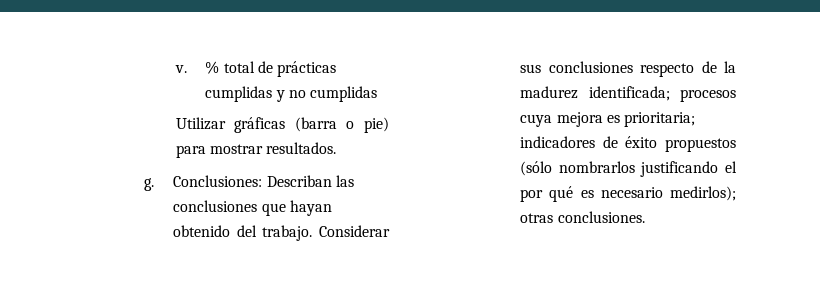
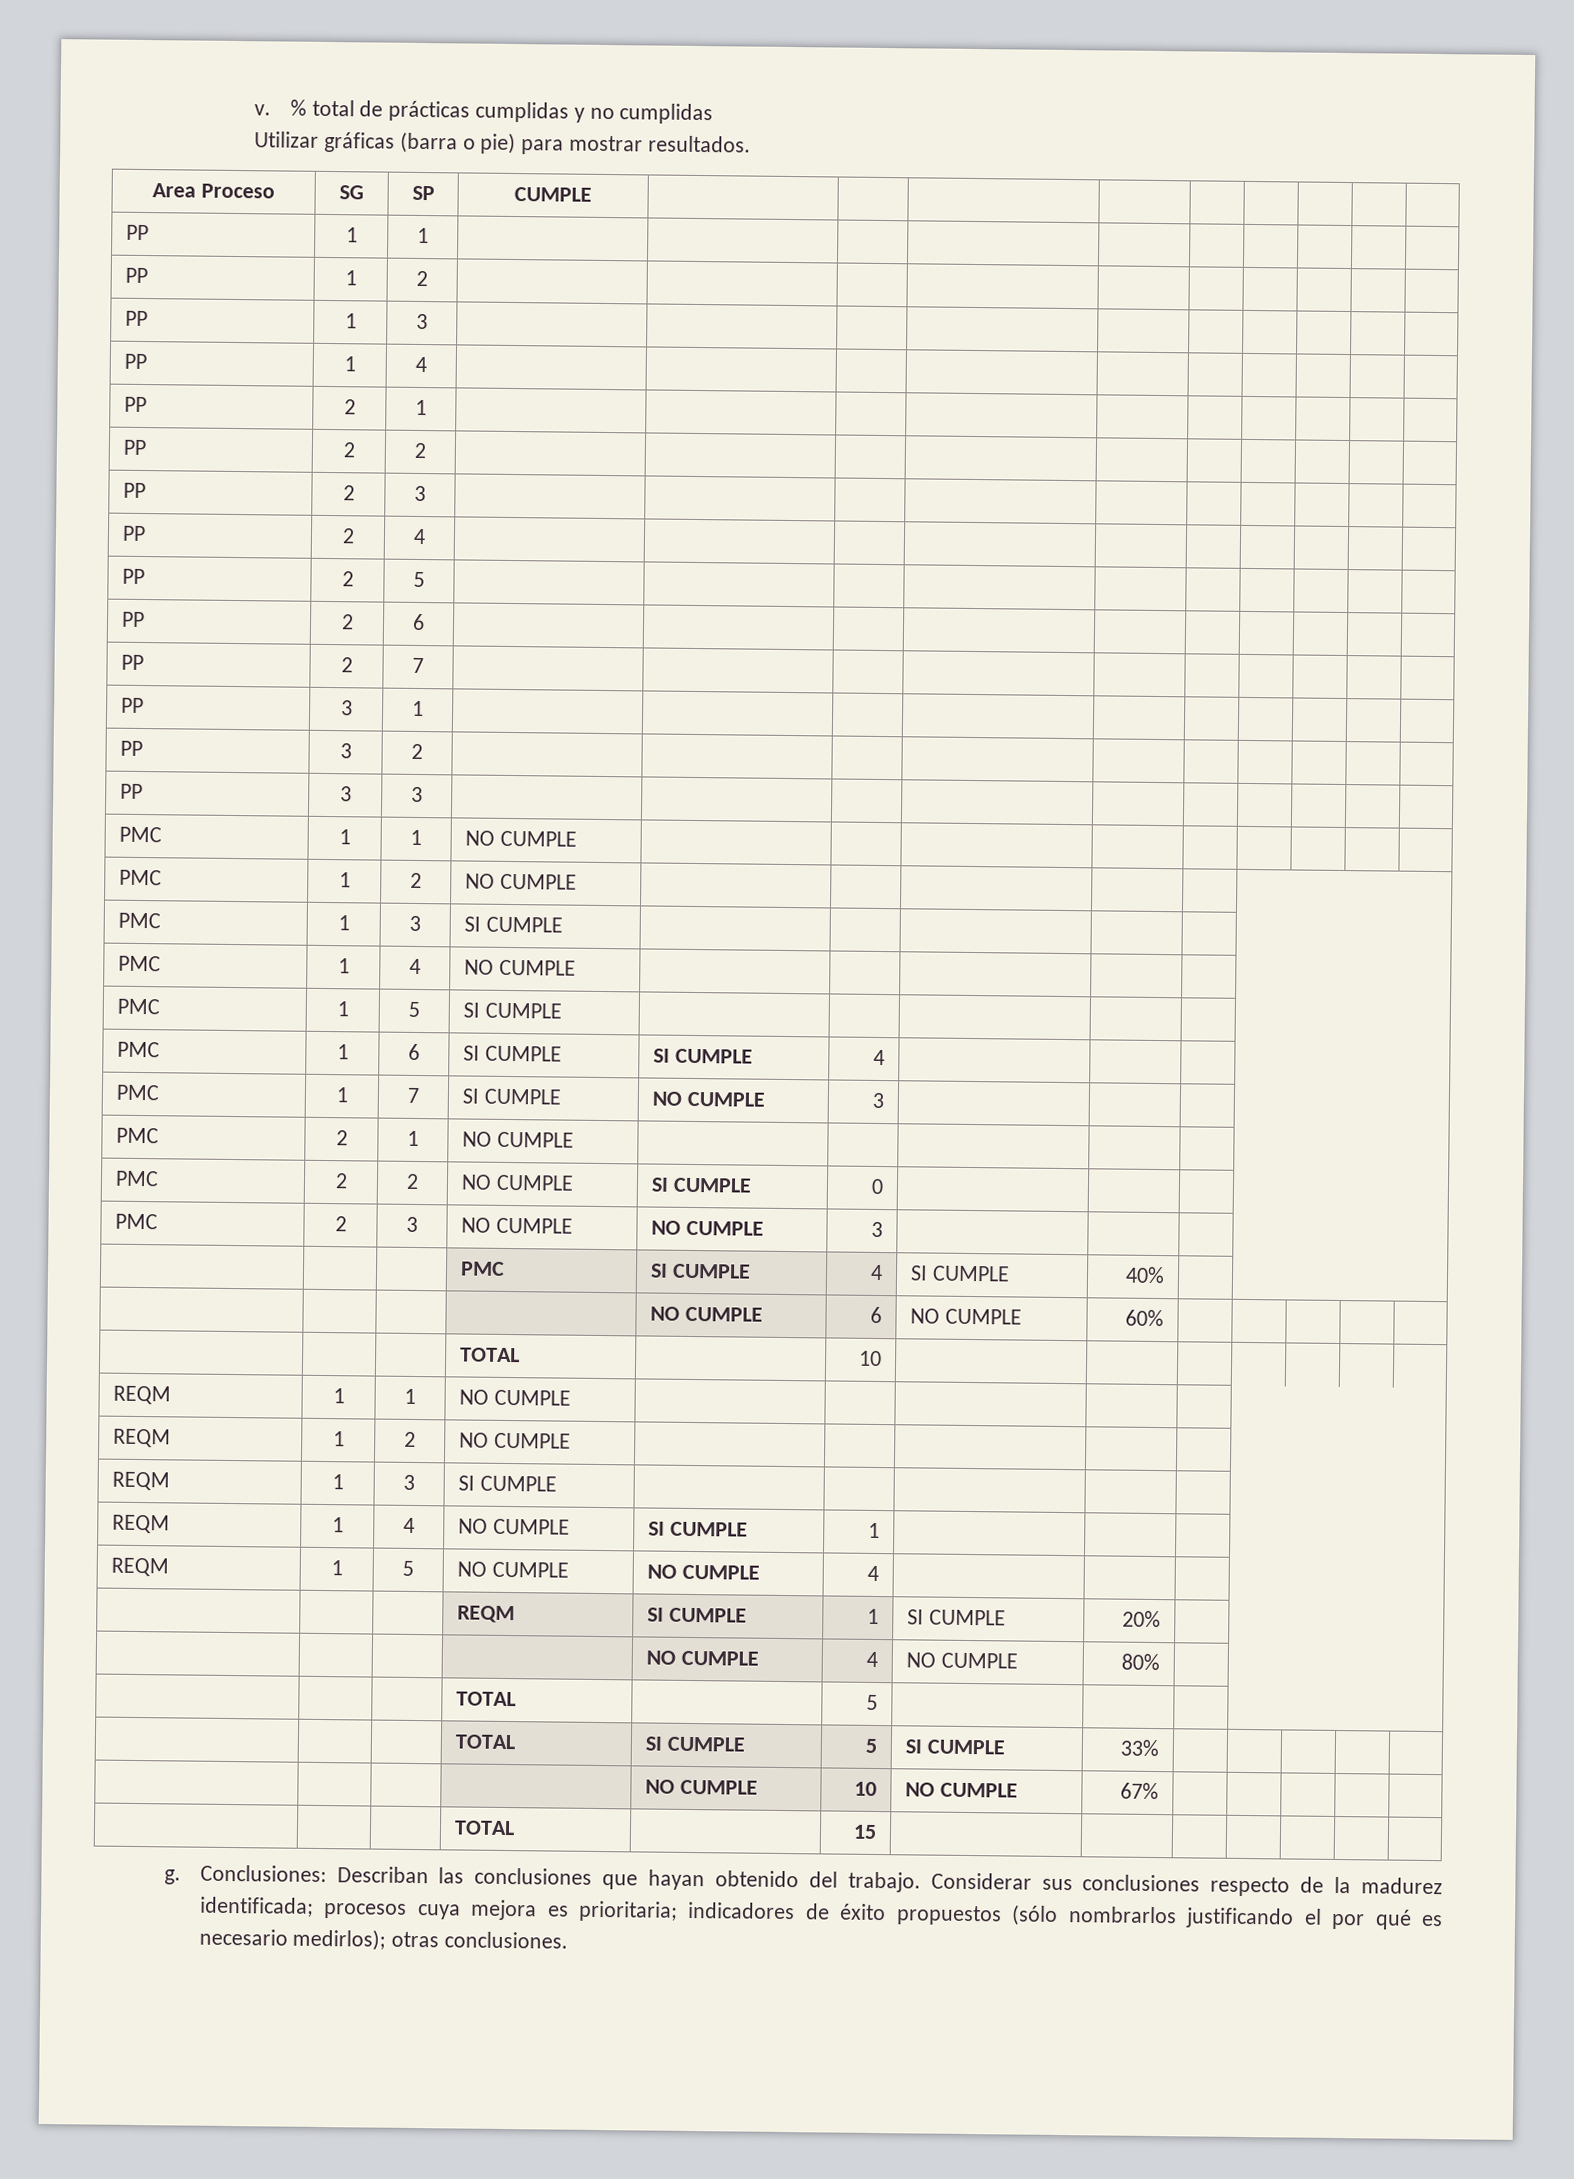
(337, 148) none -> [152,183,275,199] [339,185,364,200] [411,185,435,201] [514,187,592,202] [126,224,150,241] [345,227,358,243] [417,227,429,244] [125,267,149,284] [344,270,357,286] [416,270,428,287] [125,310,149,327] [344,313,357,329] [416,313,428,330] [124,353,148,370] [343,356,356,372] [415,356,427,373] [124,396,148,413] [343,399,356,415] [415,399,427,416] [123,439,147,456] [342,442,355,458] [414,442,426,459] [123,482,147,499] [342,485,355,501] [414,485,426,502] [122,525,147,542] [341,528,355,544] [413,528,426,545] [122,568,146,585] [341,571,354,587] [413,571,425,588] [121,611,146,628] [340,614,354,630] [412,613,425,631] [121,654,145,671] [340,657,353,673] [412,657,424,674] [121,697,145,714] [340,700,353,716] [412,700,424,717] [120,740,144,757] [339,743,352,759] [411,743,423,760] [120,783,144,800] [339,786,352,802] [411,786,423,803] [119,826,163,843] [338,829,351,845] [410,829,422,846] [465,830,577,847] [119,869,163,886] [338,872,351,888] [410,872,422,889] [465,873,577,890] [118,912,162,929] [337,915,350,931] [409,915,421,932] [464,916,563,933] [118,955,162,972] [337,958,350,974] [409,958,421,975] [464,959,576,976] [117,998,161,1015] [336,1001,349,1017] [408,1001,420,1018] [463,1002,562,1019] [117,1041,161,1058] [336,1044,349,1060] [408,1043,420,1061] [463,1045,562,1062] [653,1048,753,1064] [872,1049,885,1066] [116,1084,161,1101] [335,1087,348,1103] [407,1087,419,1104] [462,1088,561,1105] [652,1091,765,1107] [871,1092,884,1109] [116,1127,160,1144] [335,1130,348,1146] [407,1130,419,1147] [462,1131,574,1148] [115,1170,160,1187] [334,1173,348,1189] [406,1173,419,1190] [461,1174,574,1191] [651,1177,752,1193] [870,1178,884,1195] [115,1213,159,1230] [334,1216,347,1232] [406,1216,418,1233] [461,1217,573,1234] [651,1220,764,1236] [870,1221,883,1238] [460,1261,506,1276] [650,1263,751,1279] [869,1264,883,1281] [910,1265,1010,1282] [1124,1266,1165,1284] [650,1306,763,1322] [869,1306,882,1324] [910,1308,1022,1325] [1124,1309,1164,1327] [460,1347,521,1363] [858,1350,882,1367] [113,1385,172,1405] [332,1388,345,1404] [404,1388,416,1404] [459,1389,571,1406] [113,1428,172,1448] [332,1431,345,1447] [404,1431,416,1447] [459,1432,571,1449] [112,1471,171,1491] [331,1474,344,1490] [403,1474,415,1490] [458,1475,557,1492] [112,1514,171,1534] [331,1517,344,1533] [403,1517,415,1533] [458,1518,570,1535] [648,1521,748,1537] [867,1522,880,1539] [111,1557,170,1577] [330,1560,343,1576] [402,1560,414,1576] [457,1561,569,1578] [647,1564,760,1580] [866,1565,879,1582] [457,1605,516,1624] [647,1607,747,1623] [866,1608,879,1625] [907,1609,1006,1626] [1121,1610,1161,1628] [646,1650,759,1666] [865,1651,878,1668] [906,1652,1018,1669] [1120,1653,1160,1671] [456,1691,517,1707] [865,1694,878,1711] [455,1734,516,1750] [645,1736,745,1752] [864,1738,877,1754] [905,1739,1005,1755] [1119,1739,1159,1757] [645,1779,758,1795] [853,1781,877,1797] [905,1782,1018,1798] [1119,1782,1159,1800] [454,1820,516,1836] [852,1824,877,1840] // Area Proceso | SG | SP | CUMPLE | | | | | | | | | // PP | 1 | 1 | | | | | | | | | | // PP | 1 | 2 | | | | | | | | | | // PP | 1 | 3 | | | | | | | | | | // PP | 1 | 4 | | | | | | | | | | // PP | 2 | 1 | | | | | | | | | | // PP | 2 | 2 | | | | | | | | | | // PP | 2 | 3 | | | | | | | | | | // PP | 2 | 4 | | | | | | | | | | // PP | 2 | 5 | | | | | | | | | | // PP | 2 | 6 | | | | | | | | | | // PP | 2 | 7 | | | | | | | | | | // PP | 3 | 1 | | | | | | | | | | // PP | 3 | 2 | | | | | | | | | | // PP | 3 | 3 | | | | | | | | | | // PMC | 1 | 1 | NO CUMPLE | | | | | | | | | // PMC | 1 | 2 | NO CUMPLE | | | | | | // PMC | 1 | 3 | SI CUMPLE | | | | | | // PMC | 1 | 4 | NO CUMPLE | | | | | | // PMC | 1 | 5 | SI CUMPLE | | | | | | // PMC | 1 | 6 | SI CUMPLE | SI CUMPLE | 4 | | | | // PMC | 1 | 7 | SI CUMPLE | NO CUMPLE | 3 | | | | // PMC | 2 | 1 | NO CUMPLE | | | | | | // PMC | 2 | 2 | NO CUMPLE | SI CUMPLE | 0 | | | | // PMC | 2 | 3 | NO CUMPLE | NO CUMPLE | 3 | | | | // | | | PMC | SI CUMPLE | 4 | SI CUMPLE | 40% | | // | | | | NO CUMPLE | 6 | NO CUMPLE | 60% | | | | | // | | | TOTAL | | 10 | | | | | | | // REQM | 1 | 1 | NO CUMPLE | | | | | | // REQM | 1 | 2 | NO CUMPLE | | | | | | // REQM | 1 | 3 | SI CUMPLE | | | | | | // REQM | 1 | 4 | NO CUMPLE | SI CUMPLE | 1 | | | | // REQM | 1 | 5 | NO CUMPLE | NO CUMPLE | 4 | | | | // | | | REQM | SI CUMPLE | 1 | SI CUMPLE | 20% | | // | | | | NO CUMPLE | 4 | NO CUMPLE | 80% | | // | | | TOTAL | | 5 | | | | // | | | TOTAL | SI CUMPLE | 5 | SI CUMPLE | 33% | | | | | // | | | | NO CUMPLE | 10 | NO CUMPLE | 67% | | | | | // | | | TOTAL | | 15 | | | | | | |

